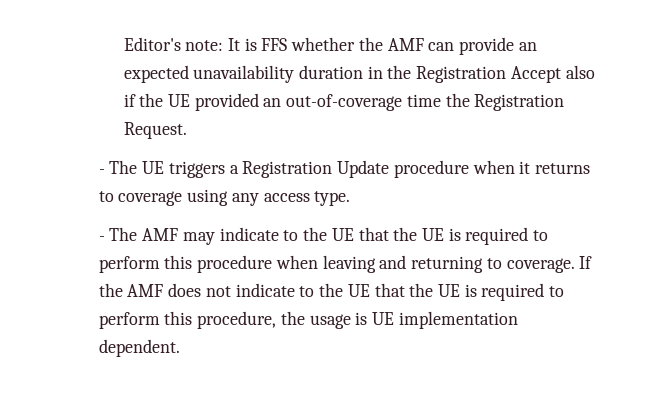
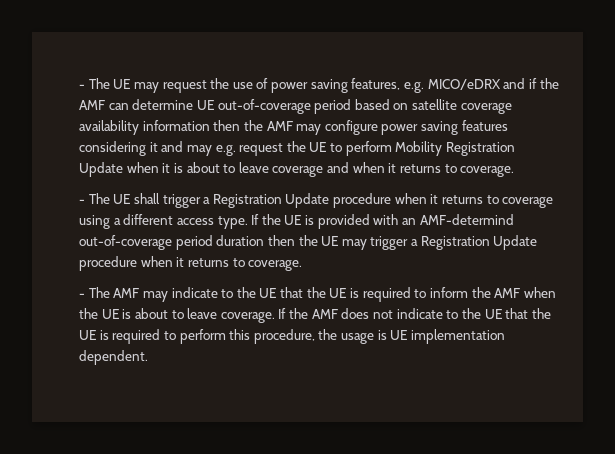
[123,37,537,55] [123,65,595,83] [123,93,565,111] [123,122,187,139] [98,160,225,178] Editor's note: It is FFS whether the AMF can provide an expected unavailability duration in the Registration Accept also if the UE provided an out-of-coverage time the Registration Request. // - The UE triggers -> [78,78,559,93] [78,99,512,114] [78,120,508,135] [78,141,516,156] [78,162,515,177] [78,193,201,208] - The UE may request the use of power saving features, e.g. MICO/eDRX and if the AMF can determine UE out-of-coverage period based on satellite coverage availability information then the AMF may configure power saving features considering it and may e.g. request the UE to perform Mobility Registration Update when it is about to leave coverage and when it returns to coverage. // - The UE shall trigger
[231,193,259,206] any -> [113,214,174,225] a different
(351, 198) none -> [251,214,514,229] [78,235,538,250] [78,256,303,271] If the UE is provided with an AMF-determind out-of-coverage period duration then the UE may trigger a Registration Update procedure when it returns to coverage.
[98,255,502,273] perform this procedure when leaving and returning to -> [429,287,556,298] [78,308,218,319] inform the AMF when the UE is about to leave

